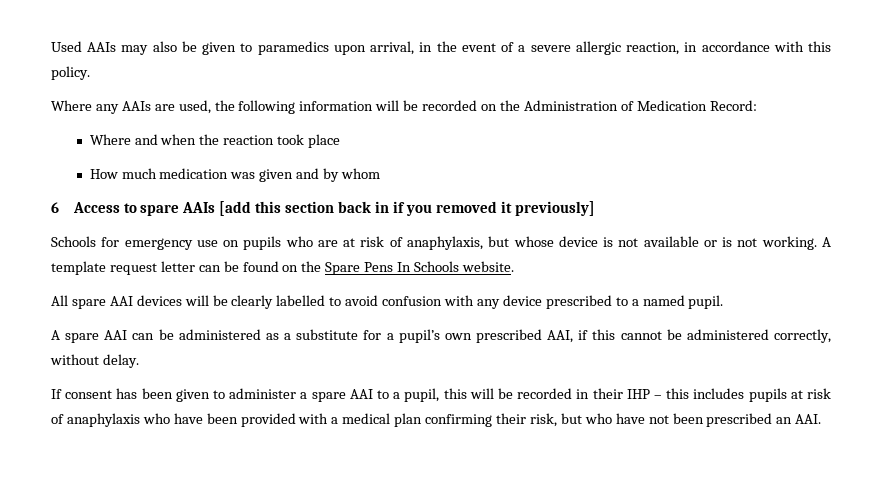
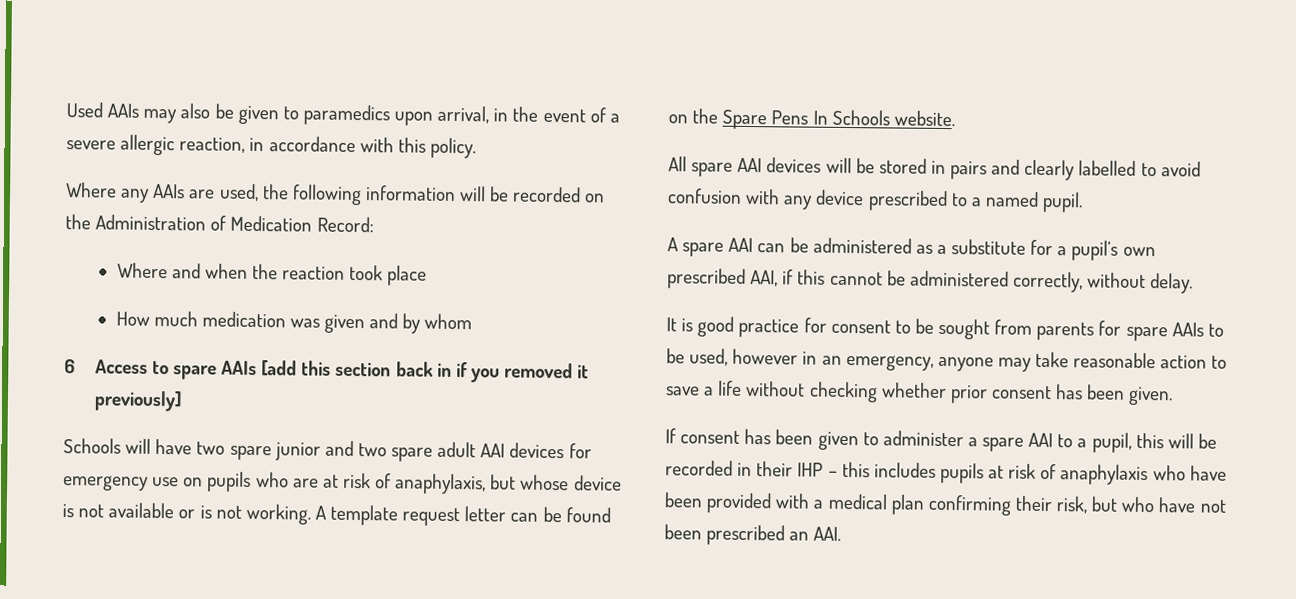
(96, 241) none -> [125,438,565,462] will have two spare junior and two spare adult AAI devices
(228, 300) none -> [878,158,1021,180] stored in pairs and
(139, 361) none -> [666,316,1224,342] [666,348,1228,372] [666,380,1174,406] // It is good practice for consent to be sought from parents for spare AAIs to be used, however in an emergency, anyone may take reasonable action to save a life without checking whether prior consent has been given.

